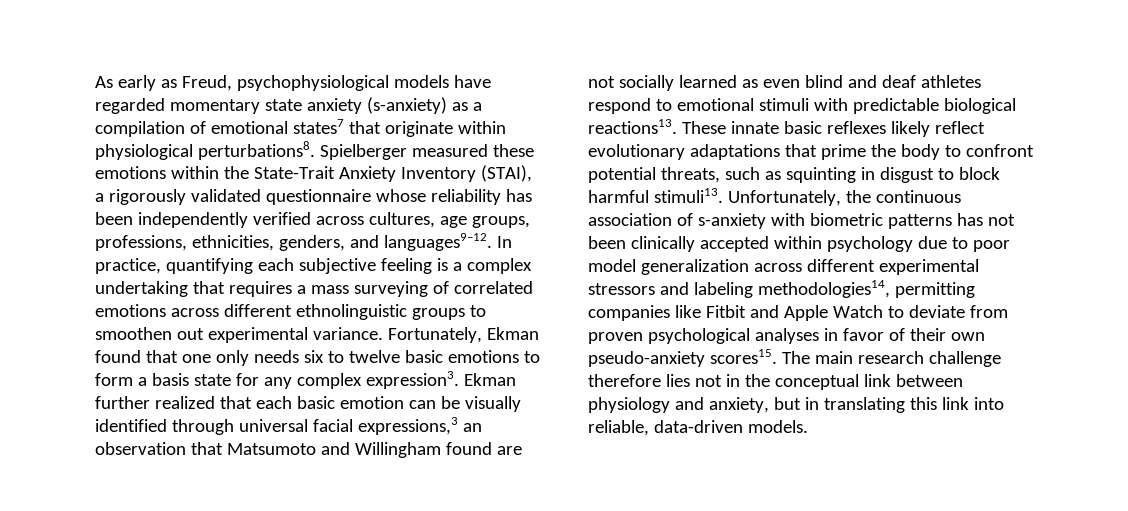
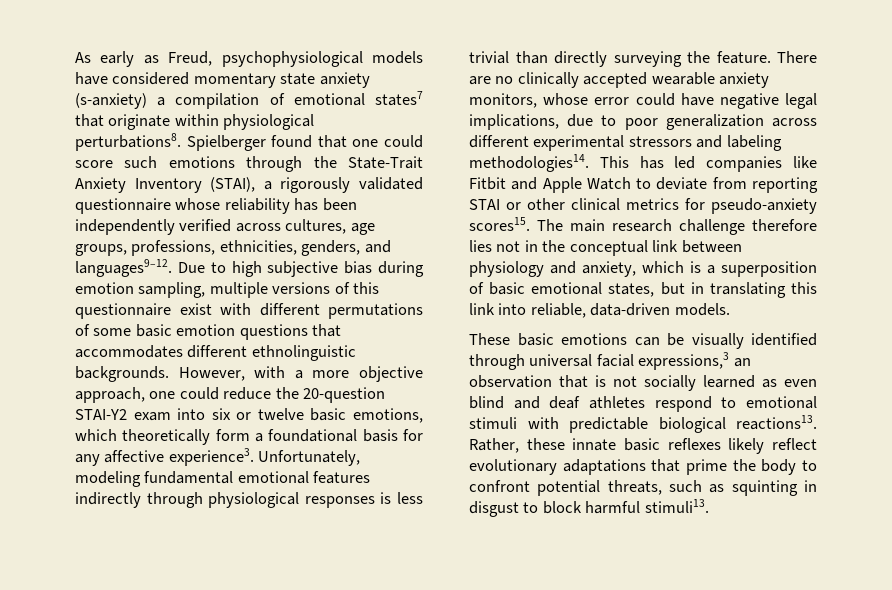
[95,98,165,114] regarded -> [112,72,190,85] considered
[451,102,468,111] as -> (147, 101) none
[411,144,534,157] [95,166,219,179] measured these emotions within -> [271,135,424,148] [75,156,303,172] found that one could score such emotions through
[496,236,512,248] [95,258,532,274] [95,281,533,297] [95,304,486,320] [95,327,539,343] [95,350,540,366] [95,371,516,389] [95,396,404,409] In practice, quantifying each subjective feeling is a complex undertaking that requires a mass surveying of correlated emotions across different ethnolinguistic groups to smoothen out experimental variance. Fortunately, Ekman found that one only needs six to twelve basic emotions to form a basis state for any complex expression3. Ekman further realized that each basic emotion -> [177,261,424,277] [75,282,380,298] [75,303,423,319] [75,324,342,340] [75,345,356,361] [75,366,423,382] [75,387,386,403] [75,408,423,423] [75,429,423,445] [75,448,361,466] [75,471,371,487] [75,492,424,508] [469,51,817,67] [469,72,770,88] [469,93,817,109] [469,114,817,130] [469,135,782,151] [469,154,817,172] [469,177,818,193] [469,198,817,214] [469,217,817,235] [469,240,742,256] [469,261,817,277] [469,282,817,298] [469,303,730,318] [469,333,627,346] Due to high subjective bias during emotion sampling, multiple versions of this questionnaire exist with different permutations of some basic emotion questions that accommodates different ethnolinguistic backgrounds. However, with a more objective approach, one could reduce the 20-question STAI-Y2 exam into six or twelve basic emotions, which theoretically form a foundational basis for any affective experience3. Unfortunately, modeling fundamental emotional features indirectly through physiological responses is less trivial than directly surveying the feature. There are no clinically accepted wearable anxiety monitors, whose error could have negative legal implications, due to poor generalization across different experimental stressors and labeling methodologies14. This has led companies like Fitbit and Apple Watch to deviate from reporting STAI or other clinical metrics for pseudo-anxiety scores15. The main research challenge therefore lies not in the conceptual link between physiology and anxiety, which is a superposition of basic emotional states, but in translating this link into reliable, data-driven models. // These basic emotions
[226,442,522,458] Matsumoto and Willingham found are -> [595,375,606,387] is
[681,121,726,134] These -> [469,438,565,453] Rather, these
[727,190,961,206] [588,213,1015,229] [588,236,1010,252] [588,259,979,275] [588,280,975,298] [588,305,1008,321] [588,328,985,344] [588,349,1001,367] [588,374,963,390] [588,397,1004,413] [588,420,808,436] Unfortunately, the continuous association of s-anxiety with biometric patterns has not been clinically accepted within psychology due to poor model generalization across different experimental stressors and labeling methodologies14, permitting companies like Fitbit and Apple Watch to deviate from proven psychological analyses in favor of their own pseudo-anxiety scores15. The main research challenge therefore lies not in the conceptual link between physiology and anxiety, but in translating this link into reliable, data-driven models. -> (709, 506) none

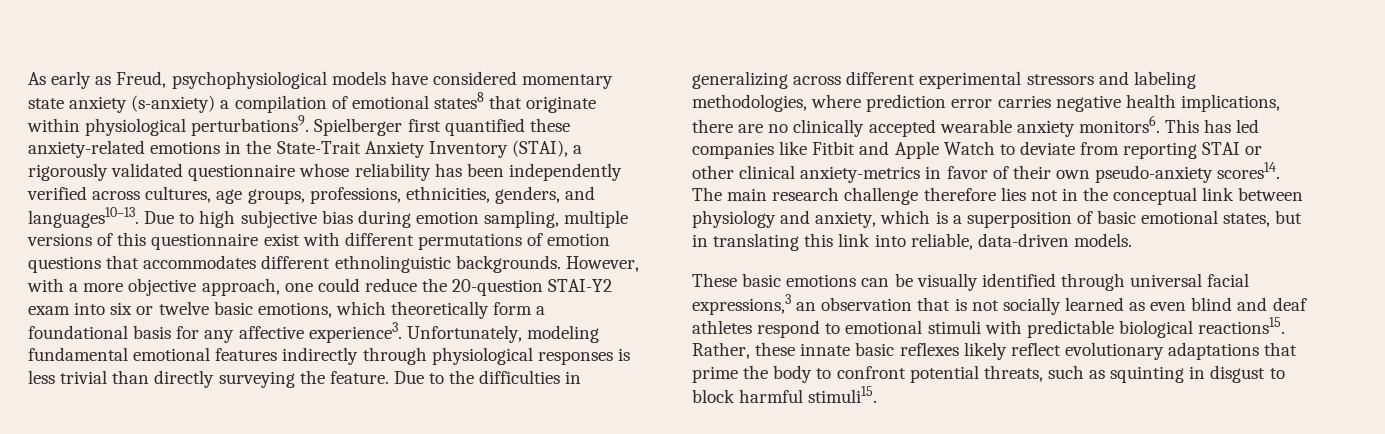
[375,91,424,106] states7 -> [433,92,484,109] states8
[75,133,424,151] [75,156,303,172] perturbations8. Spielberger found that one could score such emotions through -> [191,115,570,136] [28,140,242,158] perturbations9. Spielberger first quantified these anxiety-related emotions in
[75,259,172,277] languages9–12. -> [28,207,139,228] languages10–13.
[93,324,172,337] some basic -> (544, 239) none
[777,51,817,63] There -> [393,370,582,384] [692,71,1196,89] [692,94,1280,112] [692,119,733,133] Due to the difficulties in generalizing across different experimental stressors and labeling methodologies, where prediction error carries negative health implications, there
[469,93,817,109] [469,114,817,130] [469,135,782,151] [469,154,589,172] monitors, whose error could have negative legal implications, due to poor generalization across different experimental stressors and labeling methodologies14. -> [1078,115,1160,133] monitors6.
[626,198,817,214] [469,217,530,231] metrics for pseudo-anxiety scores15. -> [800,162,1281,183] anxiety-metrics in favor of their own pseudo-anxiety scores14.
[736,415,817,430] reactions13. -> [1198,317,1286,334] reactions15.
[644,499,709,513] stimuli13. -> [808,386,878,403] stimuli15.

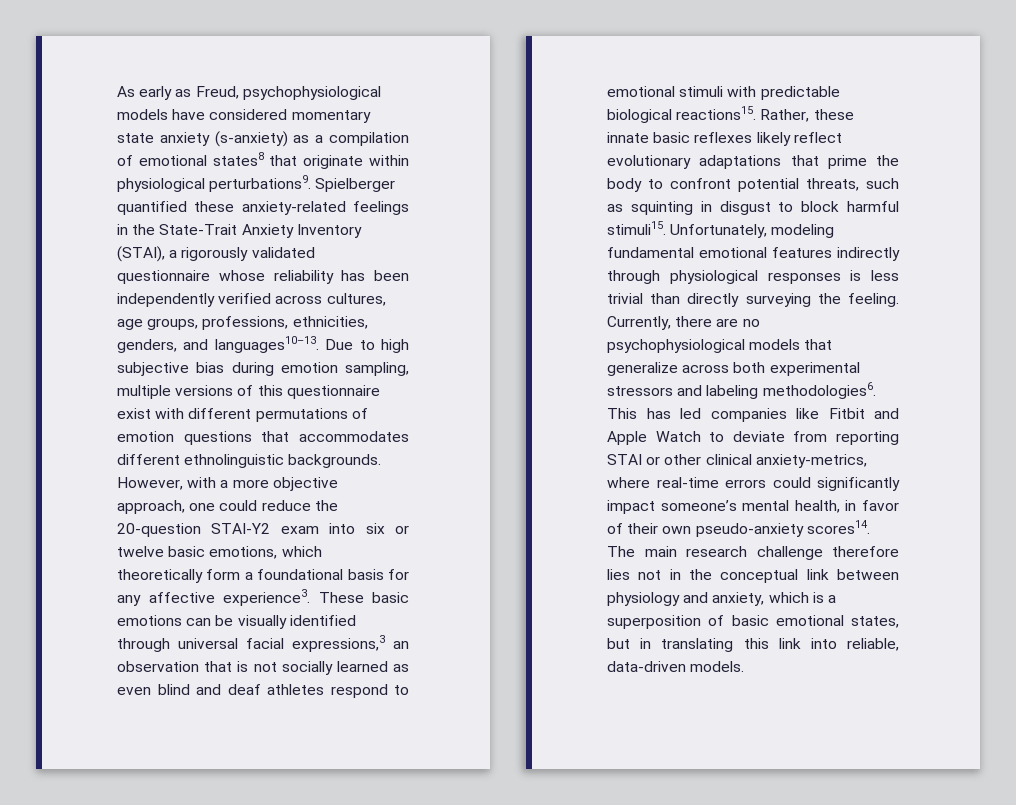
(216, 104) none -> [293,135,310,143] as
[407,119,441,132] first -> (396, 185) none
[150,141,221,154] emotions -> [353,201,409,215] feelings
[406,325,599,343] [28,347,630,365] [28,370,582,388] [692,71,1196,89] [692,94,1280,112] [692,115,1260,137] [692,141,1263,159] [692,162,1281,183] [692,187,1304,205] [692,210,1303,228] [692,233,1132,251] Unfortunately, modeling fundamental emotional features indirectly through physiological responses is less trivial than directly surveying the feature. Due to the difficulties in generalizing across different experimental stressors and labeling methodologies, where prediction error carries negative health implications, there are no clinically accepted wearable anxiety monitors6. This has led companies like Fitbit and Apple Watch to deviate from reporting STAI or other clinical anxiety-metrics in favor of their own pseudo-anxiety scores14. The main research challenge therefore lies not in the conceptual link between physiology and anxiety, which is a superposition of basic emotional states, but in translating this link into reliable, data-driven models. // -> (310, 597) none
(878, 394) none -> [670,224,835,238] [607,247,900,261] [607,270,899,284] [607,293,899,307] [607,316,760,330] [607,339,833,353] [607,362,860,376] [607,382,876,399] [607,408,899,422] [607,431,899,445] [607,454,867,468] [607,477,900,491] [607,500,899,514] [607,520,870,537] [607,546,899,560] [607,569,899,583] [607,592,836,606] [607,615,899,629] [607,638,899,652] [607,661,745,672] Unfortunately, modeling fundamental emotional features indirectly through physiological responses is less trivial than directly surveying the feeling. Currently, there are no psychophysiological models that generalize across both experimental stressors and labeling methodologies6. This has led companies like Fitbit and Apple Watch to deviate from reporting STAI or other clinical anxiety-metrics, where real-time errors could significantly impact someone’s mental health, in favor of their own pseudo-anxiety scores14. The main research challenge therefore lies not in the conceptual link between physiology and anxiety, which is a superposition of basic emotional states, but in translating this link into reliable, data-driven models.

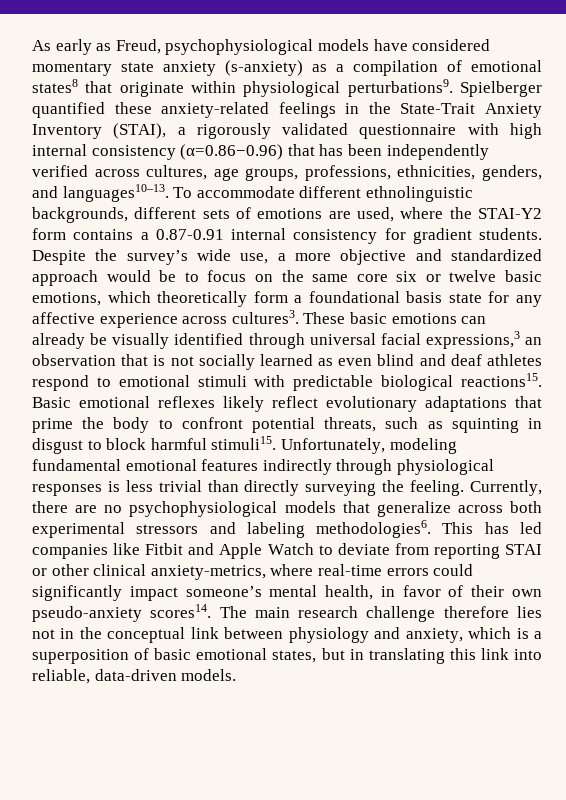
[218,270,334,284] whose reliability -> [467,123,542,139] [32,144,315,160] with high internal consistency (α=0.86−0.96) that
[325,339,409,353] [117,362,409,376] [117,385,380,399] [117,408,368,422] [117,431,409,445] [117,454,382,468] [117,477,338,491] [117,500,338,514] [117,523,356,537] Due to high subjective bias during emotion sampling, multiple versions of this questionnaire exist with different permutations of emotion questions that accommodates different ethnolinguistic backgrounds. However, with a more objective approach, one could reduce the 20-question STAI-Y2 exam into -> [173,186,473,202] [32,207,542,223] [32,228,542,244] [32,249,542,265] [32,270,388,286] To accommodate different ethnolinguistic backgrounds, different sets of emotions are used, where the STAI-Y2 form contains a 0.87-0.91 internal consistency for gradient students. Despite the survey’s wide use, a more objective and standardized approach would be to focus on the same core
(384, 574) none -> [448,293,482,303] state
[223,589,310,606] experience3. -> [99,310,299,328] experience across cultures3.
(212, 622) none -> [32,333,85,349] already
[760,109,854,122] [607,132,691,143] Rather, these innate basic -> [32,396,150,408] Basic emotional

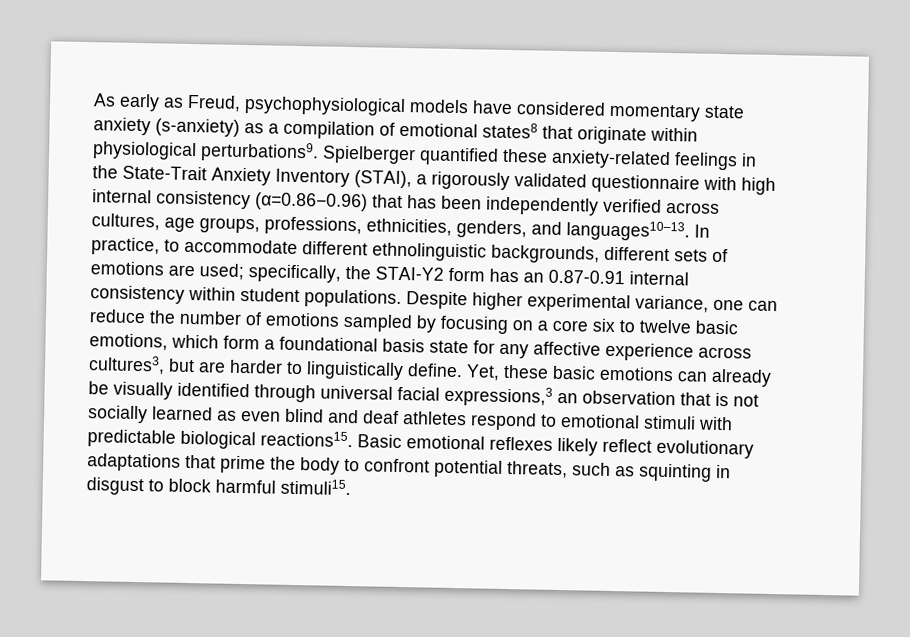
[173,187,193,198] To -> [694,224,710,238] [91,237,180,256] In practice, to
[357,207,444,222] used, where -> [199,263,341,283] used; specifically,
[73,229,149,240] contains a -> [489,268,544,283] has an
[384,228,542,244] [32,249,542,265] [32,270,349,286] for gradient students. Despite the survey’s wide use, a more objective and standardized approach would be to focus on the same -> [188,286,778,313] [89,309,548,334] within student populations. Despite higher experimental variance, one can reduce the number of emotions sampled by focusing on a
[425,274,441,282] or -> [619,320,635,333] to
[157,291,248,307] theoretically -> (219, 341) none
[231,310,346,324] cultures3. These -> [88,355,549,381] cultures3, but are harder to linguistically define. Yet, these
[280,438,457,454] [32,459,494,475] [32,480,543,496] [32,501,542,517] [32,520,542,538] [32,543,543,559] [32,564,474,580] [32,585,542,601] [32,604,542,622] [32,627,542,643] [32,648,543,664] [32,669,237,684] Unfortunately, modeling fundamental emotional features indirectly through physiological responses is less trivial than directly surveying the feeling. Currently, there are no psychophysiological models that generalize across both experimental stressors and labeling methodologies6. This has led companies like Fitbit and Apple Watch to deviate from reporting STAI or other clinical anxiety-metrics, where real-time errors could significantly impact someone’s mental health, in favor of their own pseudo-anxiety scores14. The main research challenge therefore lies not in the conceptual link between physiology and anxiety, which is a superposition of basic emotional states, but in translating this link into reliable, data-driven models. -> (351, 487) none

